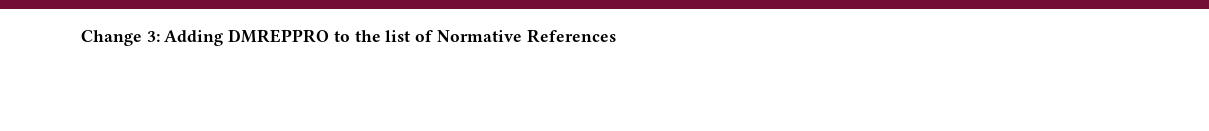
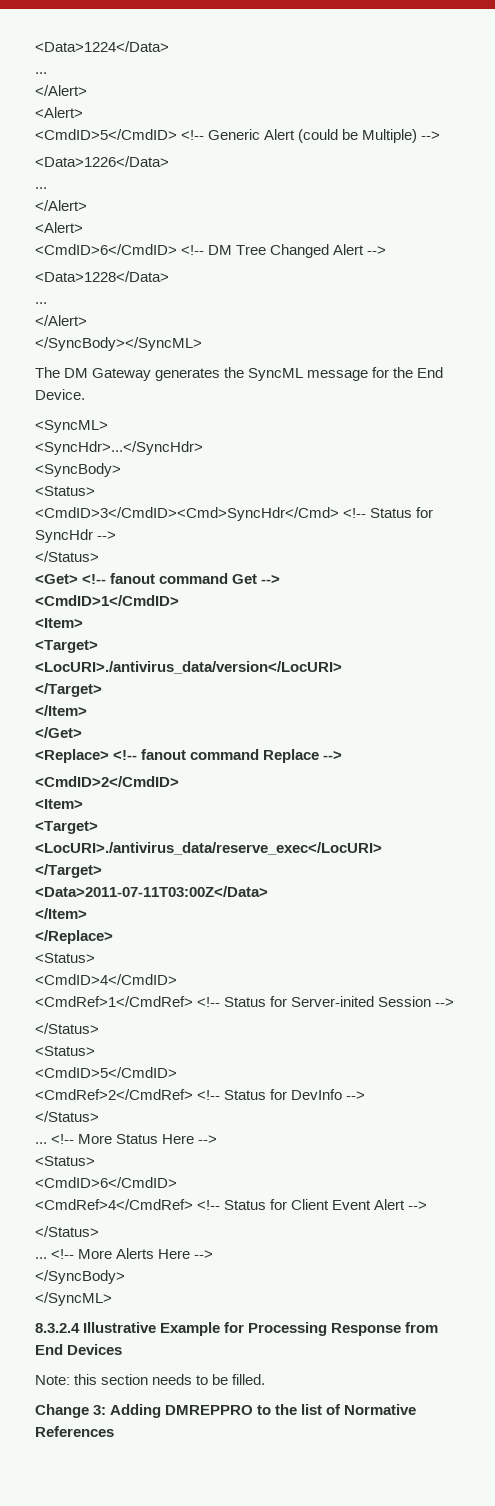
(81, 38) none -> [35,41,169,52] [35,72,47,74] [35,85,87,96] [35,107,83,118] [35,129,441,143] [35,156,169,167] [35,187,47,189] [35,200,87,211] [35,222,83,233] [35,244,387,258] [35,271,169,282] [35,302,47,304] [35,315,87,326] [35,337,202,351] [35,367,444,381] [35,389,85,400] [35,420,108,433] [35,441,203,455] [35,463,121,477] [35,486,95,496] [35,507,434,521] [35,529,117,543] [35,551,99,562] [35,573,281,584] [35,595,179,606] [35,618,83,628] [35,640,98,653] [35,661,342,674] [35,683,102,697] [35,705,87,716] [35,727,82,738] [35,749,343,763] [35,776,179,787] [35,799,83,809] [35,821,98,834] [35,842,382,855] [35,864,102,878] [35,886,268,897] [35,908,87,919] [35,930,113,944] [35,953,95,963] [35,974,177,985] [35,996,455,1007] [35,1023,99,1034] [35,1046,95,1056] [35,1067,177,1078] [35,1089,366,1100] [35,1111,99,1122] [35,1134,218,1144] [35,1156,95,1166] [35,1177,177,1188] [35,1199,428,1210] [35,1226,99,1237] [35,1248,214,1259] [35,1270,125,1284] [35,1292,112,1306] [35,1322,439,1336] [35,1344,123,1355] [35,1374,266,1385] <Data>1224</Data> // ... // </Alert> // <Alert> // <CmdID>5</CmdID> <!-- Generic Alert (could be Multiple) --> // <Data>1226</Data> // ... // </Alert> // <Alert> // <CmdID>6</CmdID> <!-- DM Tree Changed Alert --> // <Data>1228</Data> // ... // </Alert> // </SyncBody></SyncML> // The DM Gateway generates the SyncML message for the End Device. // <SyncML> // <SyncHdr>...</SyncHdr> // <SyncBody> // <Status> // <CmdID>3</CmdID><Cmd>SyncHdr</Cmd> <!-- Status for SyncHdr --> // </Status> // <Get> <!-- fanout command Get --> // <CmdID>1</CmdID> // <Item> // <Target> // <LocURI>./antivirus_data/version</LocURI> // </Target> // </Item> // </Get> // <Replace> <!-- fanout command Replace --> // <CmdID>2</CmdID> // <Item> // <Target> // <LocURI>./antivirus_data/reserve_exec</LocURI> // </Target> // <Data>2011-07-11T03:00Z</Data> // </Item> // </Replace> // <Status> // <CmdID>4</CmdID> // <CmdRef>1</CmdRef> <!-- Status for Server-inited Session --> // </Status> // <Status> // <CmdID>5</CmdID> // <CmdRef>2</CmdRef> <!-- Status for DevInfo --> // </Status> // ... <!-- More Status Here --> // <Status> // <CmdID>6</CmdID> // <CmdRef>4</CmdRef> <!-- Status for Client Event Alert --> // </Status> // ... <!-- More Alerts Here --> // </SyncBody> // </SyncML> // 8.3.2.4 Illustrative Example for Processing Response from End Devices // Note: this section needs to be filled. //

